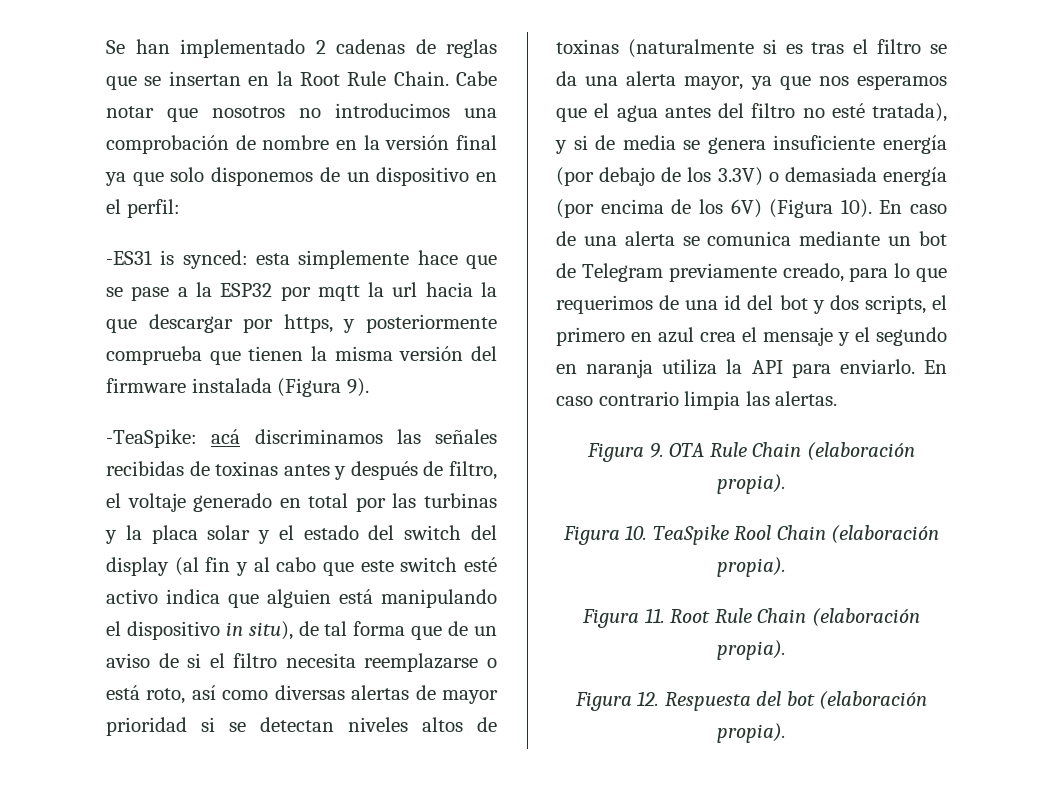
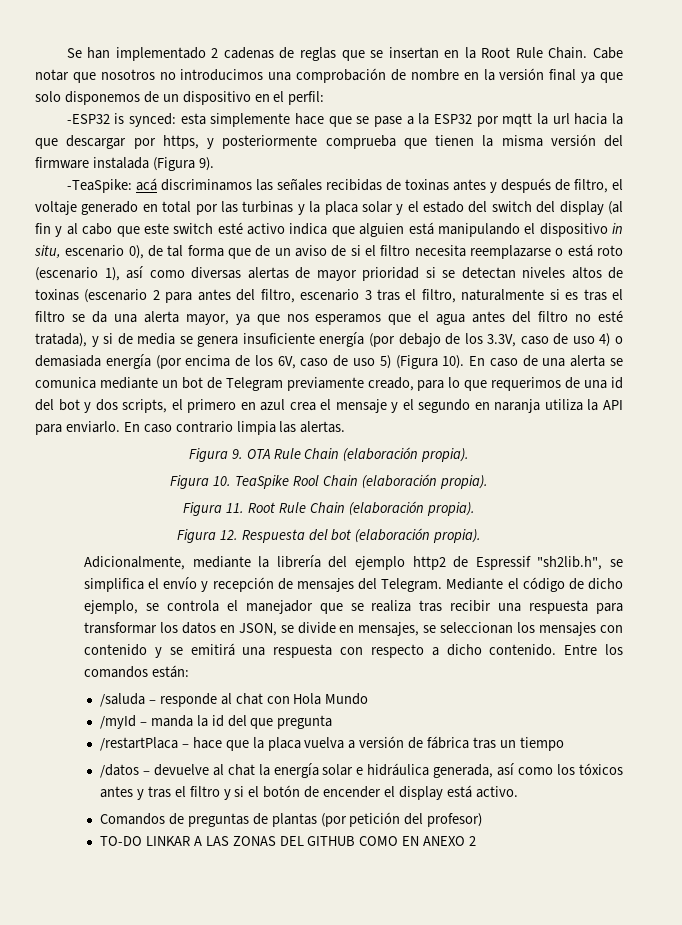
[106,250,152,265] -ES31 -> [66,114,110,124] -ESP32
[248,621,293,640] situ), -> [34,245,144,259] situ, escenario 0),
[146,688,186,704] roto, -> [597,245,623,256] [35,267,120,281] roto (escenario 1),
[627,39,754,58] (naturalmente -> [84,289,545,303] (escenario 2 para antes del filtro, escenario 3 tras el filtro, naturalmente
[717,167,763,186] 3.3V) -> [487,333,611,347] 3.3V, caso de uso 4)
[730,199,762,218] 6V) -> [277,355,391,369] 6V, caso de uso 5)
(786, 733) none -> [84,555,623,570] [84,577,623,592] [84,600,624,614] [84,622,624,636] [84,643,623,658] [84,665,189,678] [99,693,369,707] [99,715,333,729] [99,736,564,751] [99,763,624,778] [99,785,518,800] [99,812,483,827] [99,836,477,846] // Adicionalmente, mediante la librería del ejemplo http2 de Espressif "sh2lib.h", se simplifica el envío y recepción de mensajes del Telegram. Mediante el código de dicho ejemplo, se controla el manejador que se realiza tras recibir una respuesta para transformar los datos en JSON, se divide en mensajes, se seleccionan los mensajes con contenido y se emitirá una respuesta con respecto a dicho contenido. Entre los comandos están: // /saluda – responde al chat con Hola Mundo // /myId – manda la id del que pregunta // /restartPlaca – hace que la placa vuelva a versión de fábrica tras un tiempo // /datos – devuelve al chat la energía solar e hidráulica generada, así como los tóxicos antes y tras el filtro y si el botón de encender el display está activo. // Comandos de preguntas de plantas (por petición del profesor) // TO-DO LINKAR A LAS ZONAS DEL GITHUB COMO EN ANEXO 2

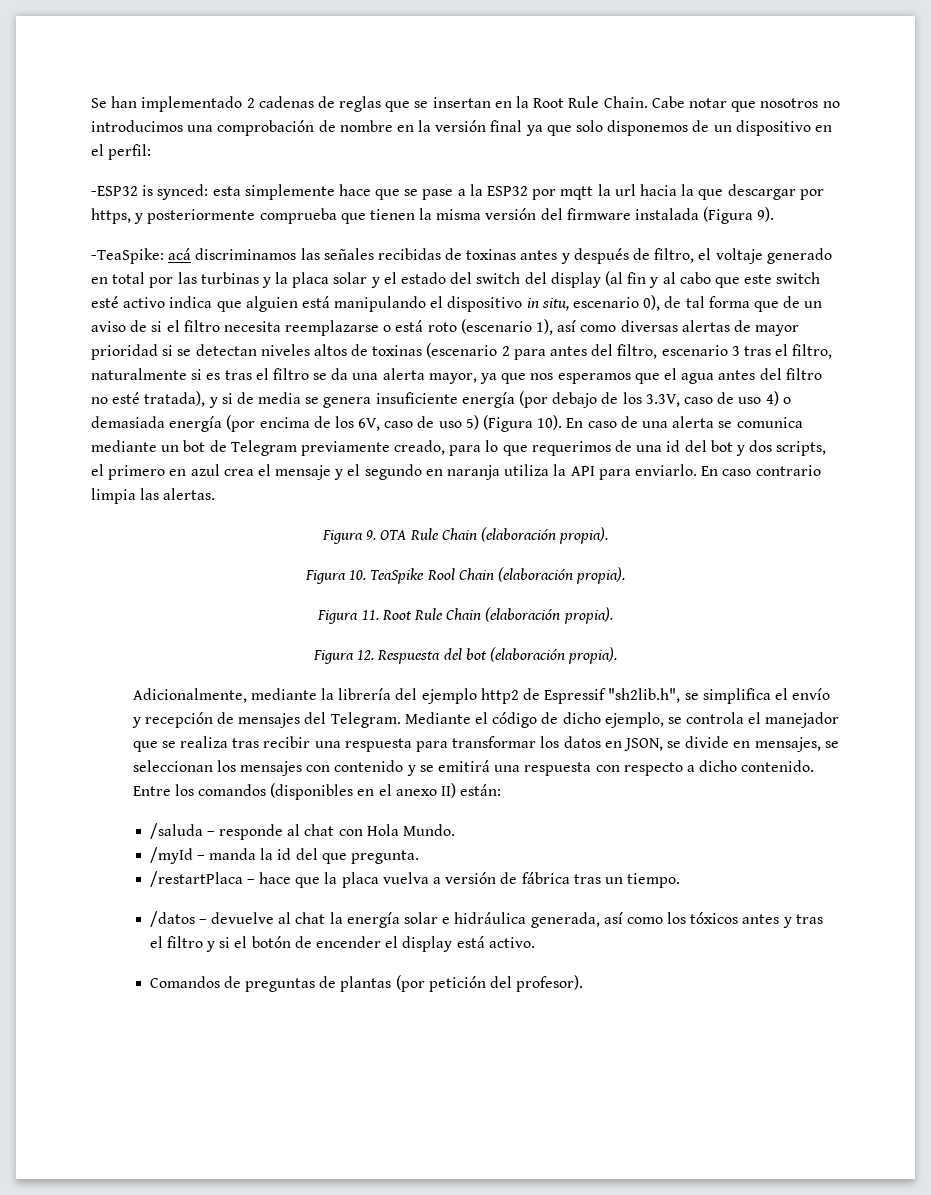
(149, 672) none -> [270,783,456,800] (disponibles en el anexo II)
[325,693,369,705] Mundo -> [402,824,455,836] Mundo.
[277,715,333,729] pregunta -> [350,850,419,864] pregunta.
[519,737,564,751] tiempo -> [627,873,681,888] tiempo.
[427,813,483,827] [99,836,477,846] profesor) // TO-DO LINKAR A LAS ZONAS DEL GITHUB COMO EN ANEXO 2 -> [516,975,584,992] profesor).

